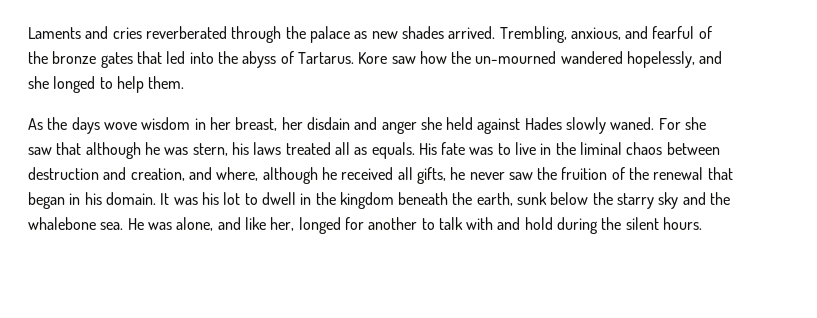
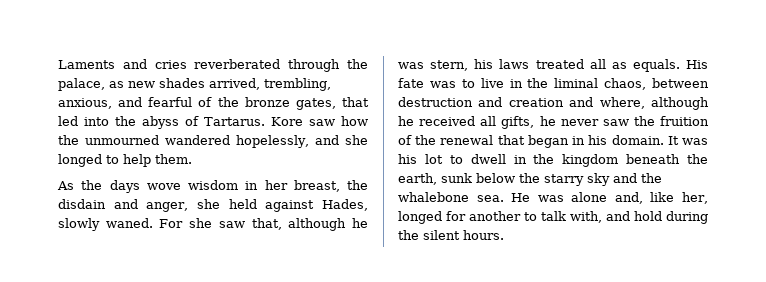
[309,26,350,43] palace -> [58,78,105,91] palace,
[448,26,567,43] arrived. Trembling, -> [209,78,331,91] arrived, trembling,
[100,52,133,68] gates -> [295,98,336,110] gates,
[475,51,557,64] un-mourned -> [85,135,160,145] unmourned
[281,117,303,130] her -> [347,180,368,190] the
[381,121,417,134] anger -> [146,202,189,212] anger,
[524,117,562,130] Hades -> [322,199,368,211] Hades,
[56,142,82,155] that -> [251,218,282,230] that,
[626,142,663,155] chaos -> [604,78,647,90] chaos,
[130,168,185,181] creation, -> [508,98,564,107] creation
[176,217,241,231] alone, and -> [571,192,643,204] alone and,
[466,217,494,230] with -> [570,211,602,223] with,

